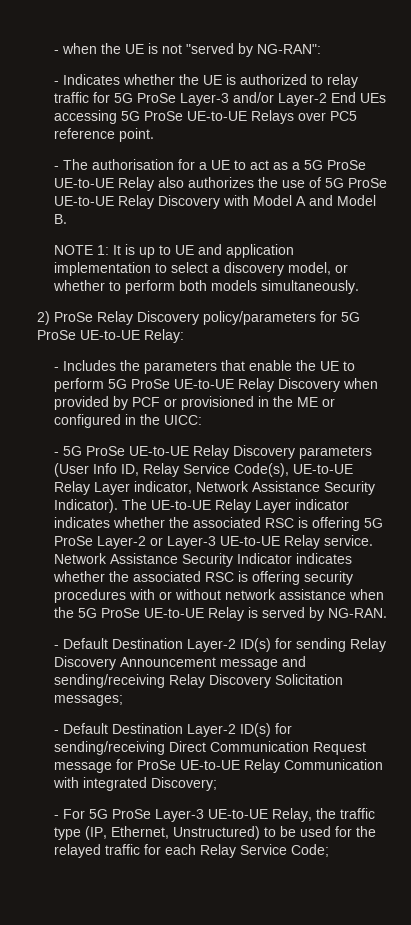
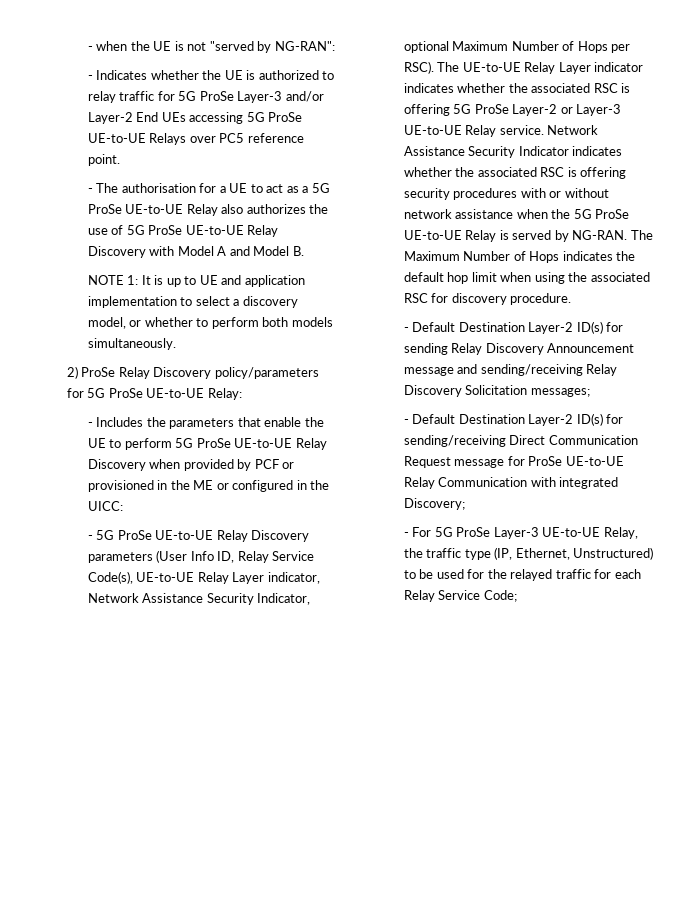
[54,499,119,513] Indicator). -> [257,593,311,605] [403,41,631,53] [403,61,434,74] Indicator, optional Maximum Number of Hops per RSC).
(388, 613) none -> [630,230,653,240] [403,251,636,263] [403,272,650,284] [403,293,572,305] The Maximum Number of Hops indicates the default hop limit when using the associated RSC for discovery procedure.

